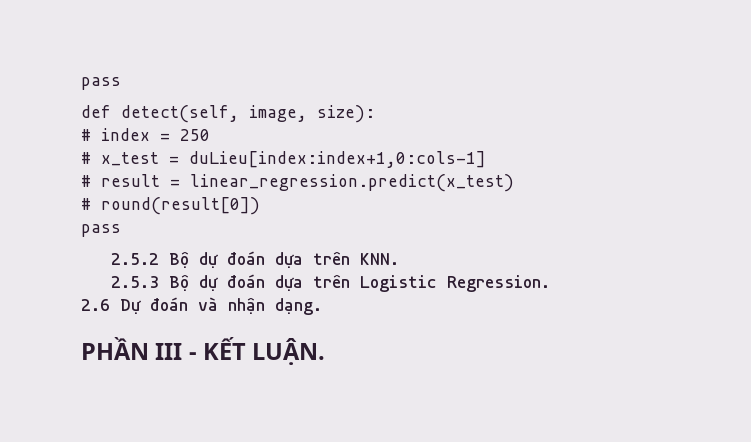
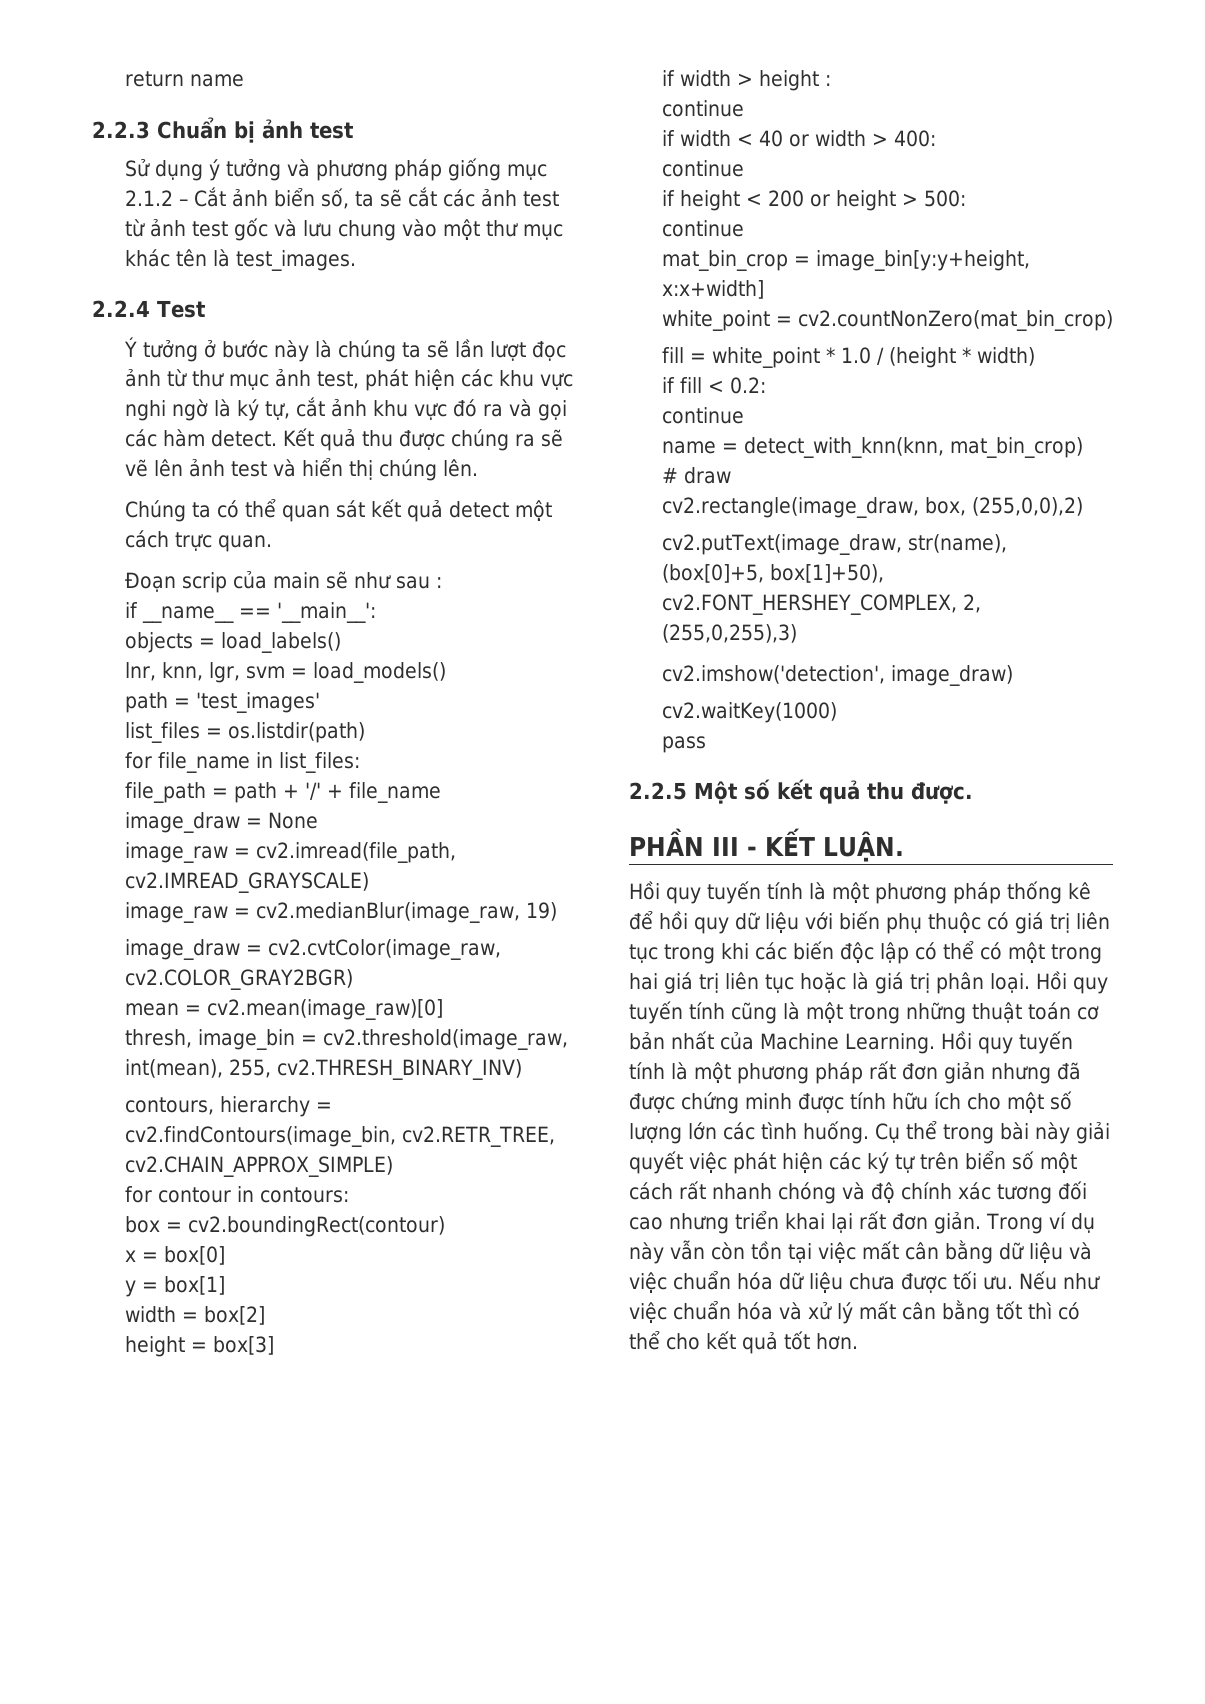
[81,77,121,90] [81,105,375,123] [81,128,210,141] [81,151,486,168] [81,174,514,192] [81,197,260,215] [81,224,121,237] [110,251,399,268] [110,274,550,292] [81,297,322,315] pass // def detect(self, image, size): // # index = 250 // # x_test = duLieu[index:index+1,0:cols-1] // # result = linear_regression.predict(x_test) // # round(result[0]) // pass // 2.5.2 Bộ dự đoán dựa trên KNN. // 2.5.3 Bộ dự đoán dựa trên Logistic Regression. // 2.6 Dự đoán và nhận dạng. -> [124,71,244,87] [92,117,354,143] [124,158,547,181] [124,187,559,209] [124,218,563,241] [124,249,356,271] [92,300,206,318] [123,337,566,362] [124,368,573,391] [124,397,567,421] [124,428,563,451] [124,457,478,481] [124,498,552,522] [124,530,272,552] [124,570,442,593] [124,602,376,623] [124,632,341,653] [124,662,446,683] [124,692,320,713] [124,722,365,743] [124,752,360,773] [124,782,441,803] [124,812,318,833] [124,842,456,863] [124,872,369,893] [124,902,557,923] [124,939,501,960] [124,969,353,990] [124,999,443,1020] [124,1029,568,1050] [124,1059,522,1080] [124,1096,332,1117] [124,1126,555,1147] [124,1156,393,1177] [124,1186,349,1203] [124,1216,445,1237] [124,1246,225,1265] [124,1276,225,1297] [124,1306,265,1325] [124,1336,274,1357] [661,70,831,91] [661,100,744,117] [661,130,936,147] [661,160,744,177] [661,190,966,211] [661,220,744,237] [661,250,1030,271] [661,280,764,299] [661,310,1113,331] [661,347,1035,368] [661,377,766,394] [661,407,744,424] [661,437,1083,458] [661,467,731,484] [661,497,1083,518] [661,534,1007,555] [661,564,884,583] [661,594,981,615] [661,624,797,643] [661,665,1013,686] [661,702,837,723] [661,736,706,753] [629,779,973,804] return name // 2.2.3 Chuẩn bị ảnh test // Sử dụng ý tưởng và phương pháp giống mục 2.1.2 – Cắt ảnh biển số, ta sẽ cắt các ảnh test từ ảnh test gốc và lưu chung vào một thư mục khác tên là test_images. // 2.2.4 Test // Ý tưởng ở bước này là chúng ta sẽ lần lượt đọc ảnh từ thư mục ảnh test, phát hiện các khu vực nghi ngờ là ký tự, cắt ảnh khu vực đó ra và gọi các hàm detect. Kết quả thu được chúng ra sẽ vẽ lên ảnh test và hiển thị chúng lên. // Chúng ta có thể quan sát kết quả detect một cách trực quan. // Đoạn scrip của main sẽ như sau : // if __name__ == '__main__': // objects = load_labels() // lnr, knn, lgr, svm = load_models() // path = 'test_images' // list_files = os.listdir(path) // for file_name in list_files: // file_path = path + '/' + file_name // image_draw = None // image_raw = cv2.imread(file_path, cv2.IMREAD_GRAYSCALE) // image_raw = cv2.medianBlur(image_raw, 19) // image_draw = cv2.cvtColor(image_raw, cv2.COLOR_GRAY2BGR) // mean = cv2.mean(image_raw)[0] // thresh, image_bin = cv2.threshold(image_raw, int(mean), 255, cv2.THRESH_BINARY_INV) // contours, hierarchy = cv2.findContours(image_bin, cv2.RETR_TREE, cv2.CHAIN_APPROX_SIMPLE) // for contour in contours: // box = cv2.boundingRect(contour) // x = box[0] // y = box[1] // width = box[2] // height = box[3] // if width > height : // continue // if width < 40 or width > 400: // continue // if height < 200 or height > 500: // continue // mat_bin_crop = image_bin[y:y+height, x:x+width] // white_point = cv2.countNonZero(mat_bin_crop) // fill = white_point * 1.0 / (height * width) // if fill < 0.2: // continue // name = detect_with_knn(knn, mat_bin_crop) // # draw // cv2.rectangle(image_draw, box, (255,0,0),2) // cv2.putText(image_draw, str(name), (box[0]+5, box[1]+50), cv2.FONT_HERSHEY_COMPLEX, 2, (255,0,255),3) // cv2.imshow('detection', image_draw) // cv2.waitKey(1000) // pass // 2.2.5 Một số kết quả thu được.
(326, 351) none -> [629,881,1091,904] [629,910,1110,934] [629,940,1102,964] [629,971,1108,994] [629,1001,1099,1024] [629,1031,1073,1054] [629,1061,1081,1084] [629,1091,1072,1114] [629,1120,1110,1144] [629,1150,1077,1174] [629,1181,1087,1204] [629,1210,1095,1234] [629,1240,1092,1264] [629,1270,1100,1293] [629,1300,1080,1324] [629,1330,858,1354] // Hồi quy tuyến tính là một phương pháp thống kê để hồi quy dữ liệu với biến phụ thuộc có giá trị liên tục trong khi các biến độc lập có thể có một trong hai giá trị liên tục hoặc là giá trị phân loại. Hồi quy tuyến tính cũng là một trong những thuật toán cơ bản nhất của Machine Learning. Hồi quy tuyến tính là một phương pháp rất đơn giản nhưng đã được chứng minh được tính hữu ích cho một số lượng lớn các tình huống. Cụ thể trong bài này giải quyết việc phát hiện các ký tự trên biển số một cách rất nhanh chóng và độ chính xác tương đối cao nhưng triển khai lại rất đơn giản. Trong ví dụ này vẫn còn tồn tại việc mất cân bằng dữ liệu và việc chuẩn hóa dữ liệu chưa được tối ưu. Nếu như việc chuẩn hóa và xử lý mất cân bằng tốt thì có thể cho kết quả tốt hơn.

